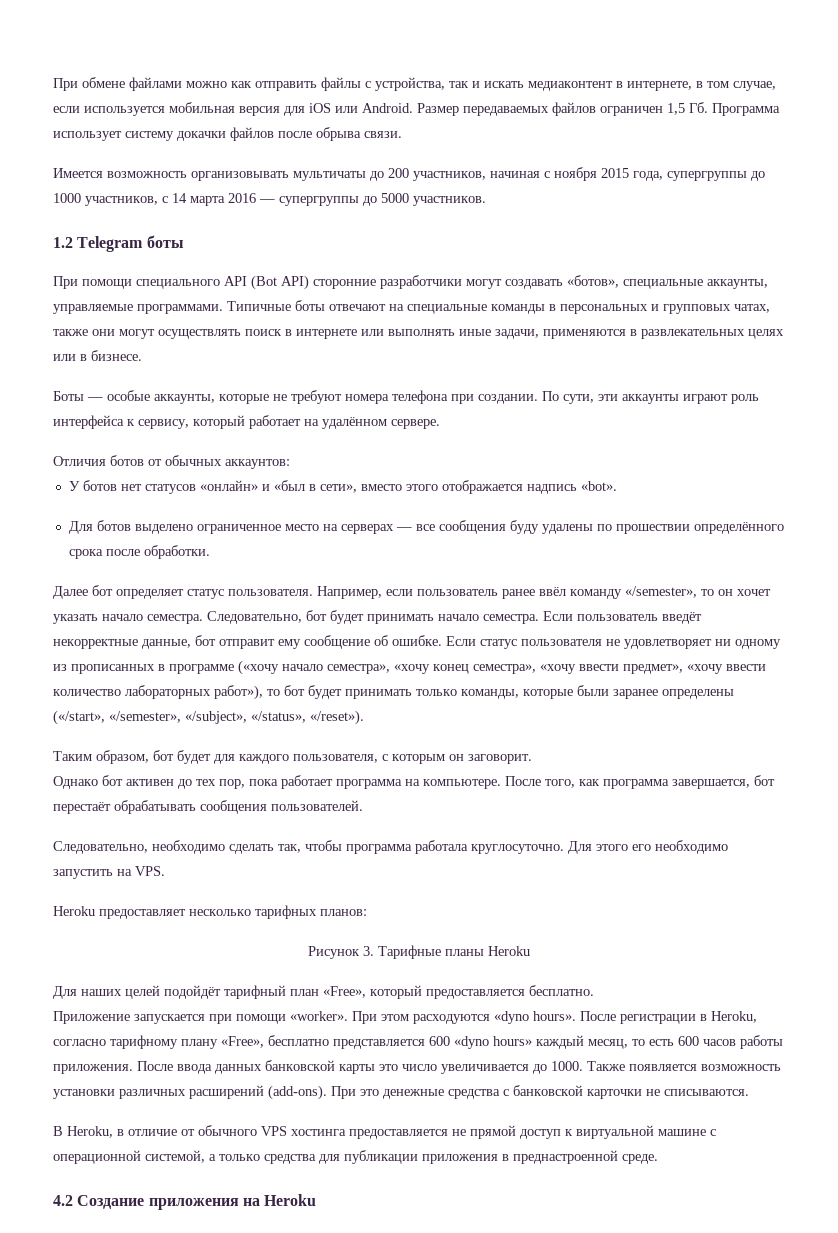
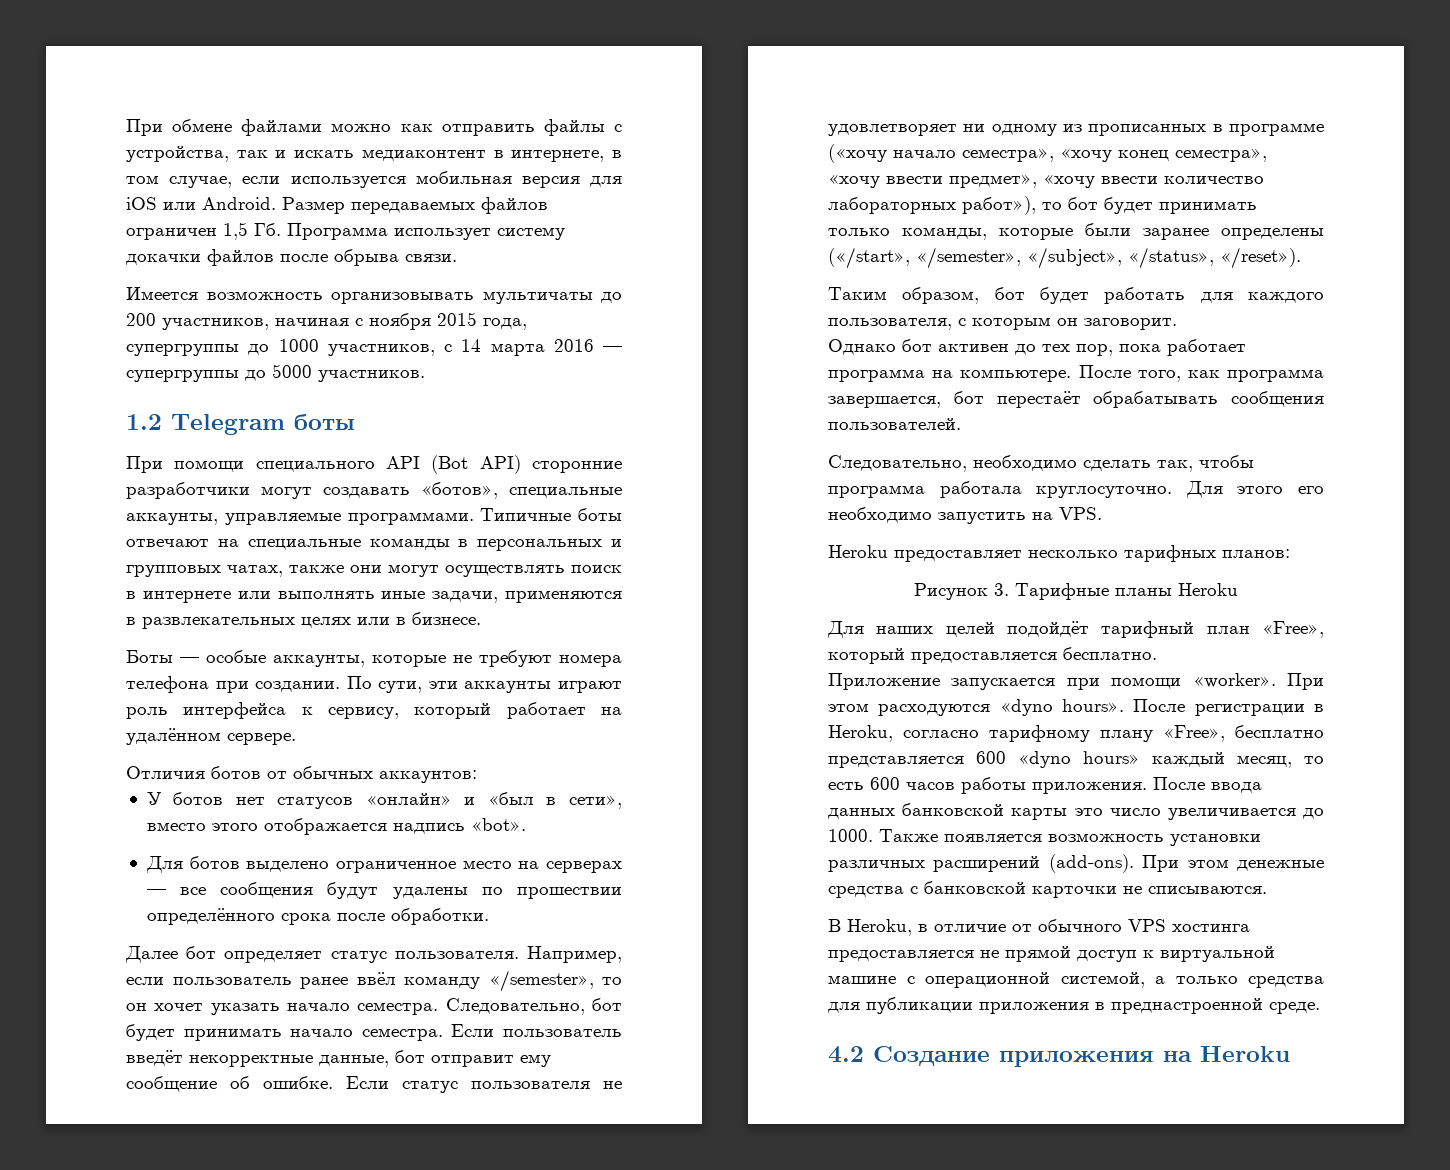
[509,520,539,534] буду -> [327,882,379,899] будут
(211, 757) none -> [1104,287,1186,304] работать
[360,1089,379,1096] это -> [1187,859,1229,868] этом

